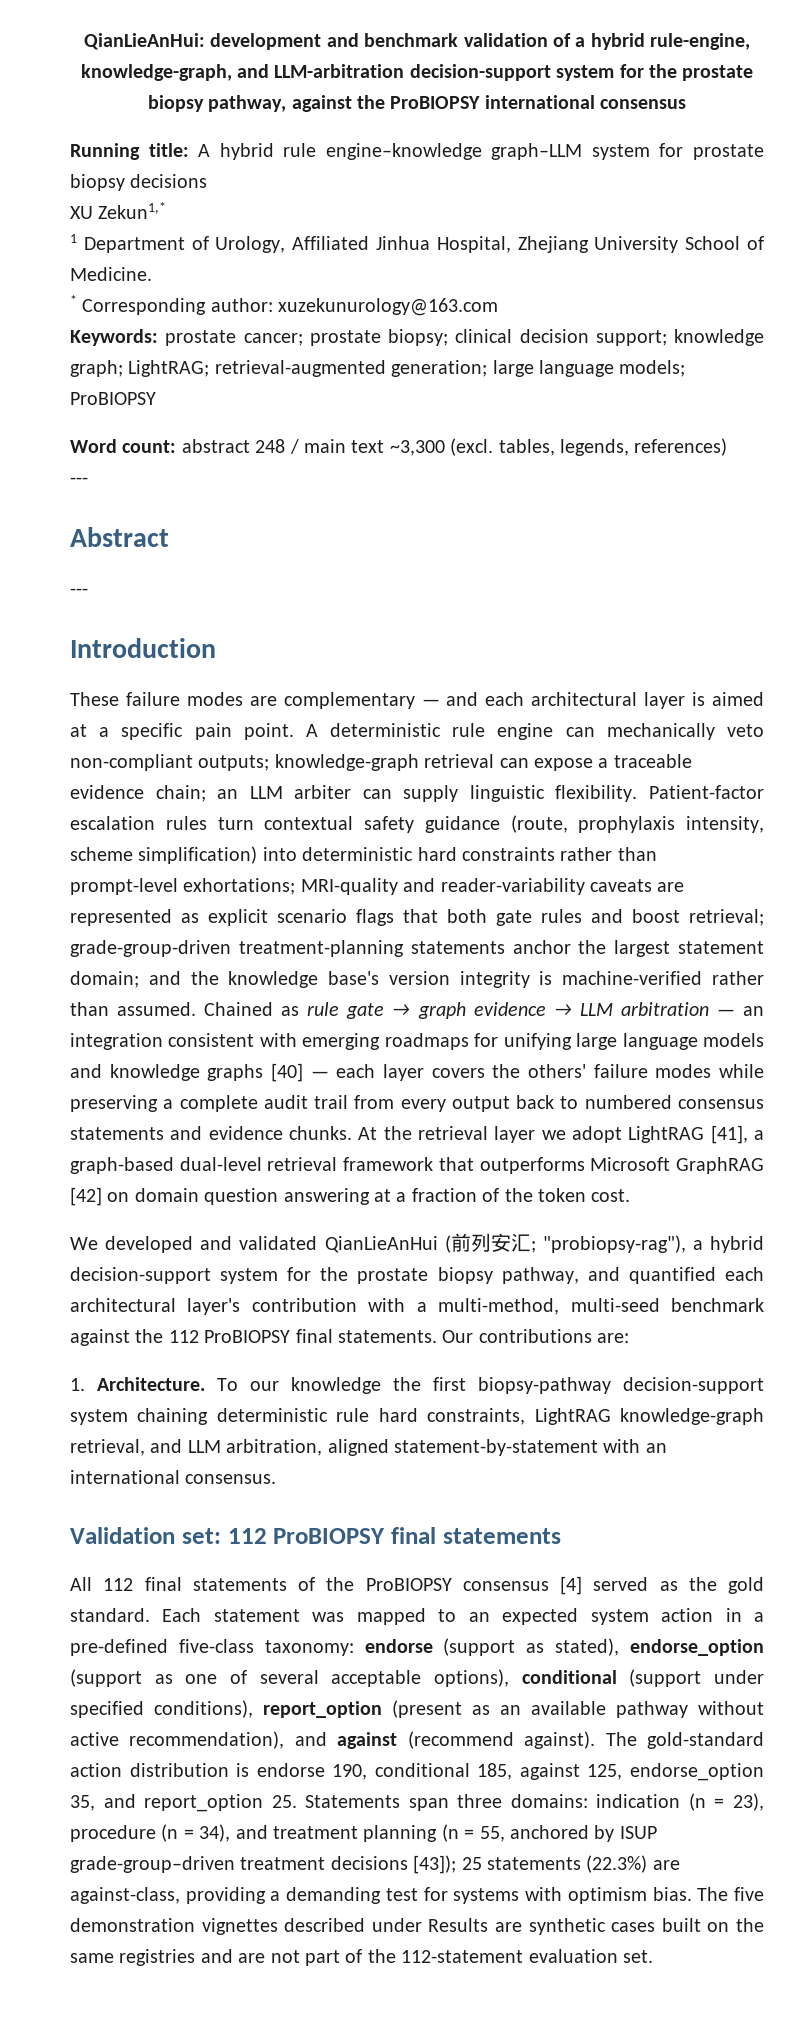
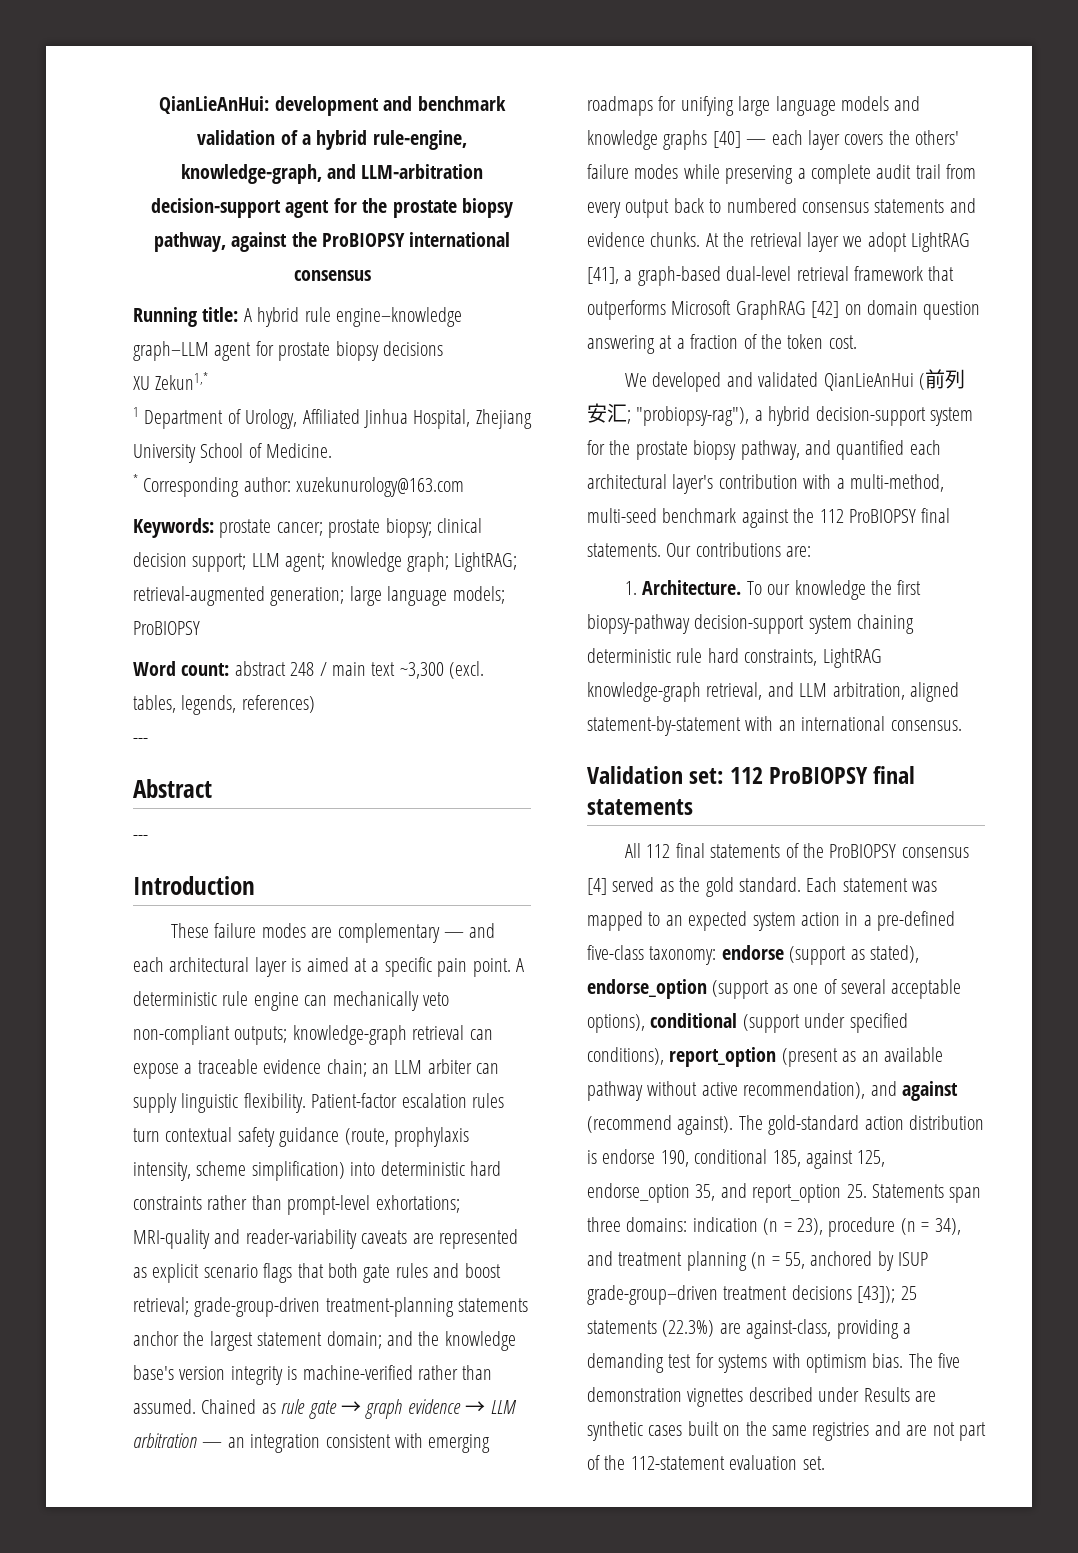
[556,65,615,81] system -> [285,200,330,218] agent
[591,144,650,160] system -> [214,342,252,361] agent
(667, 338) none -> [251,553,326,572] LLM agent;

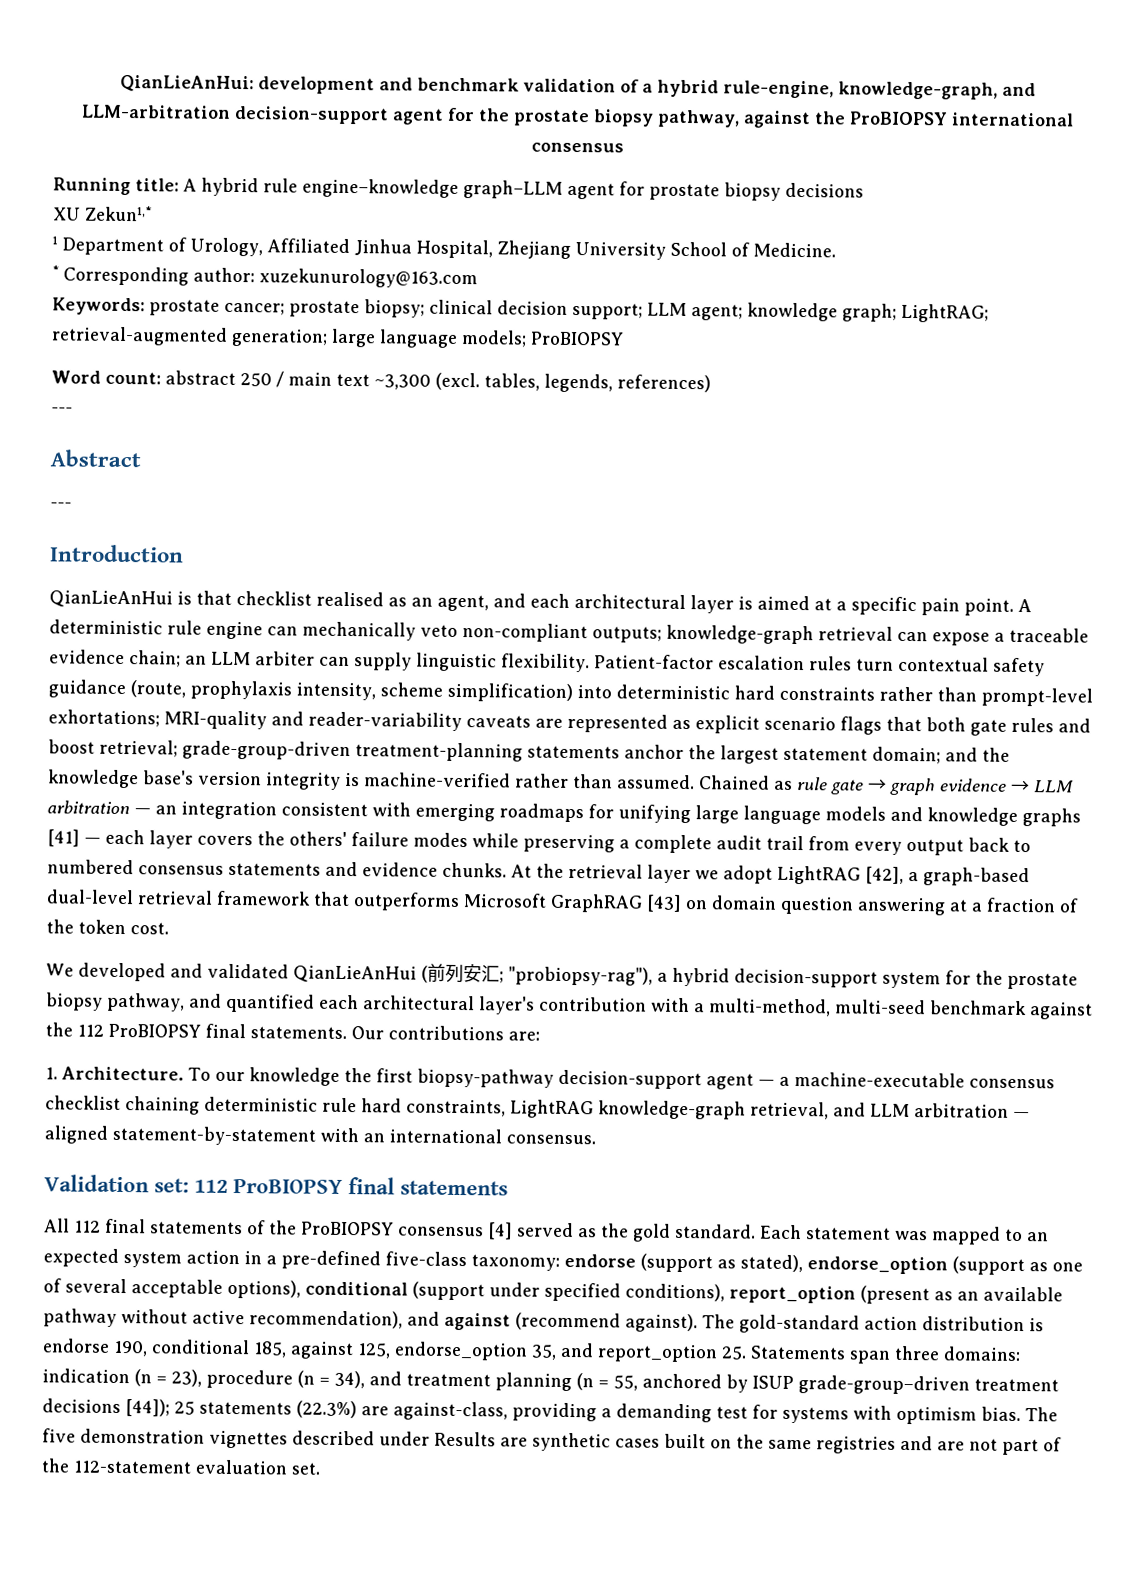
[290,662,315,676] 248 -> [239,373,272,387] 250
[171,923,465,943] These failure modes are complementary — -> [49,590,489,612] QianLieAnHui is that checklist realised as an agent,
[712,131,741,148] [40] -> [47,829,80,847] [41]
[587,267,619,284] [41], -> [865,866,904,884] [42],
[811,301,840,318] [42] -> [646,894,682,912] [43]
[808,615,852,634] system -> [705,1071,1055,1090] [45,1095,121,1110] agent — a machine-executable consensus checklist
[832,682,905,700] arbitration, -> [914,1103,1030,1119] arbitration —
[857,1286,896,1303] [43]); -> [125,1399,170,1417] [44]);

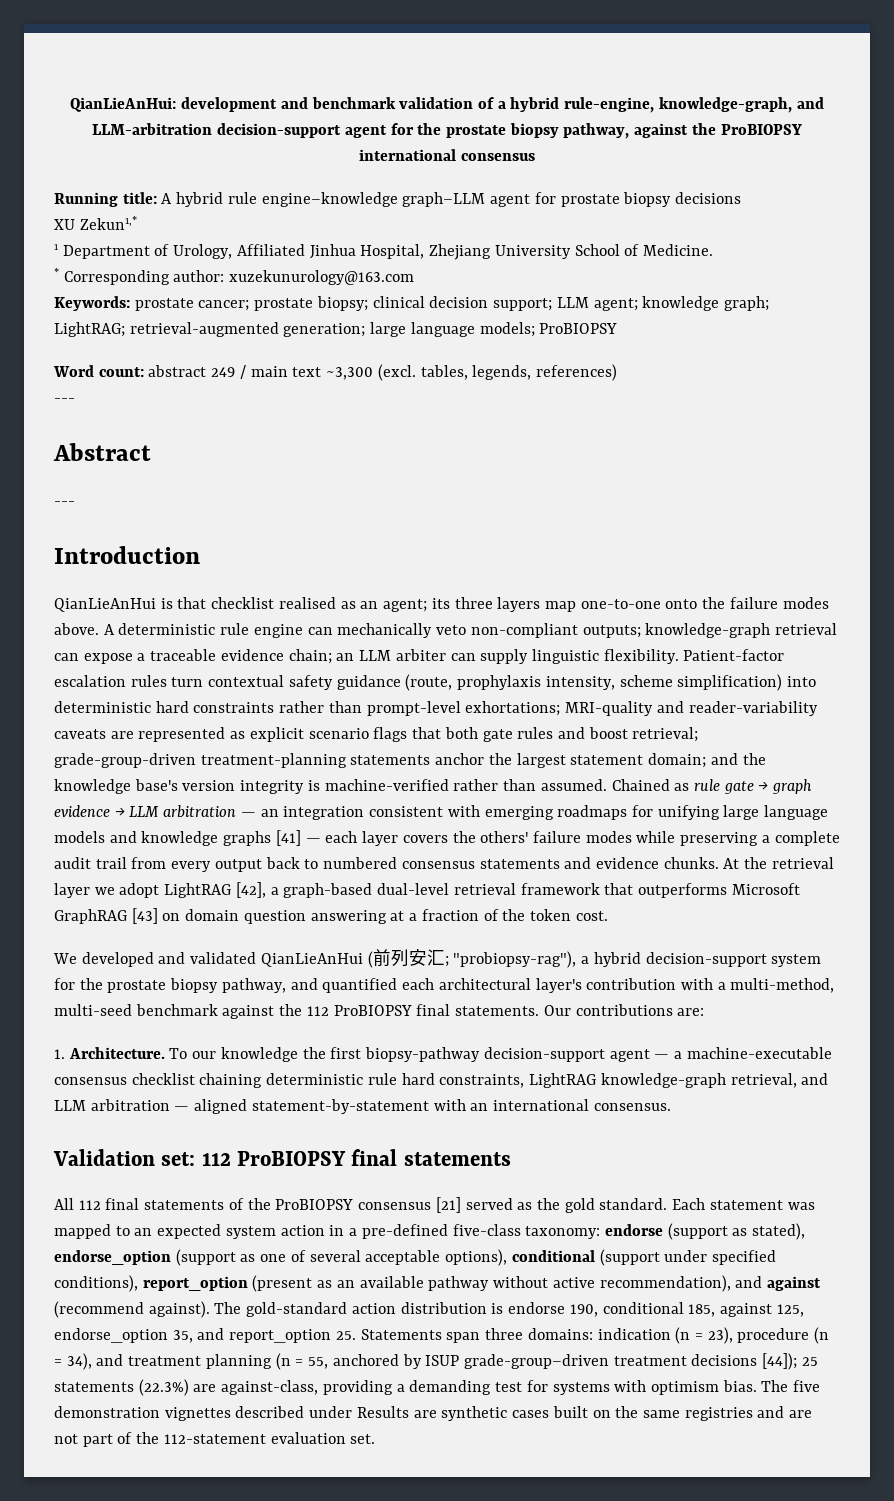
[239,373,272,387] 250 -> [211,367,236,377] 249
[437,593,1014,616] agent, and each architectural layer is aimed at a specific pain point. -> [383,597,829,612] [54,623,99,635] agent; its three layers map one-to-one onto the failure modes above.
[487,1222,513,1240] [4] -> [435,1197,461,1213] [21]

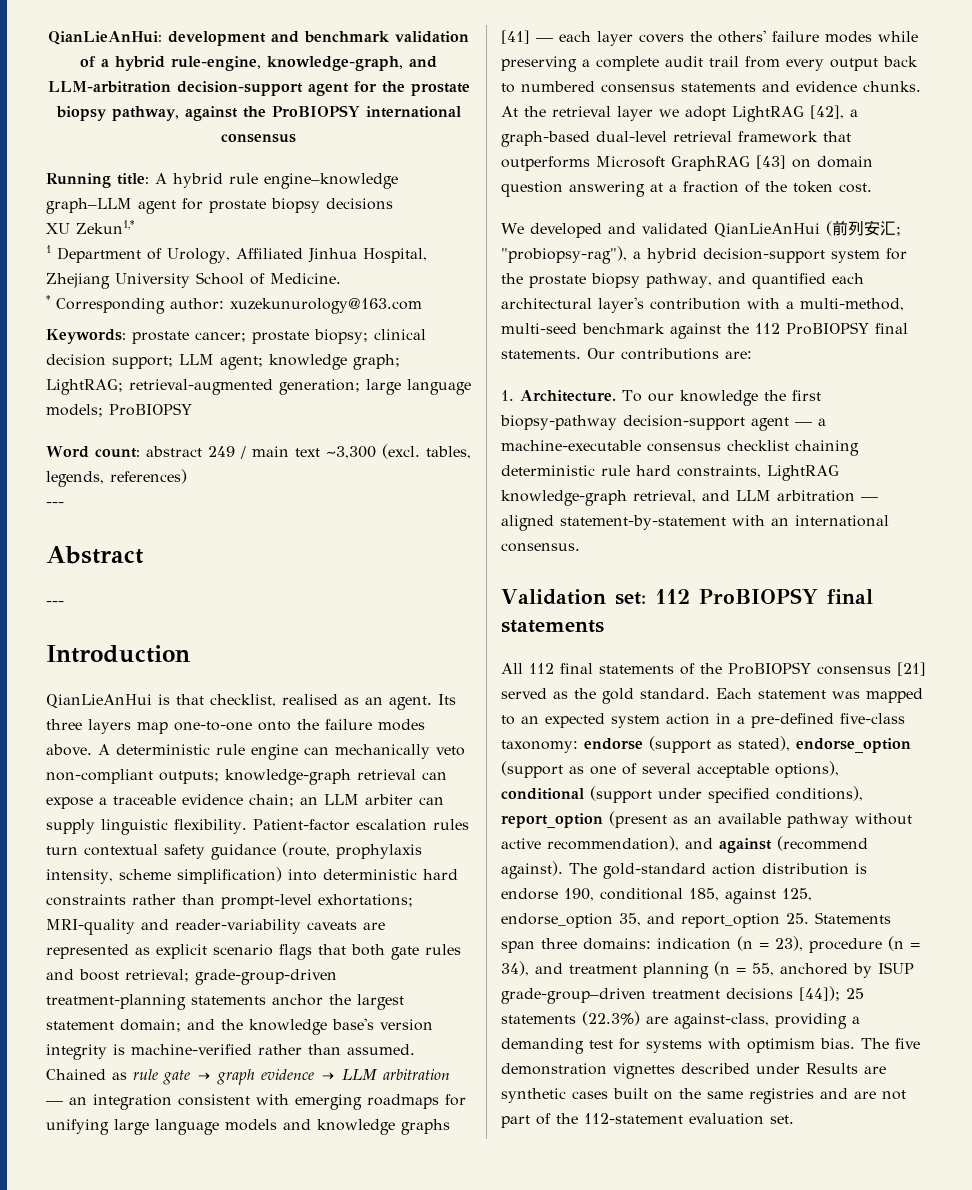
[211,597,275,609] checklist -> [210,694,276,707] checklist,
[383,598,450,612] agent; its -> [389,694,456,710] agent. Its

